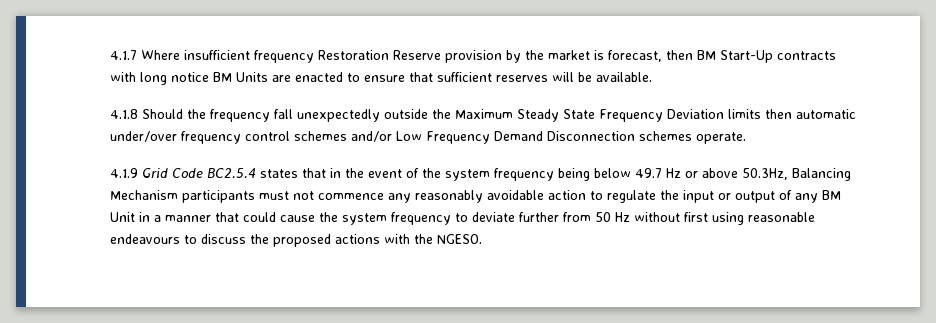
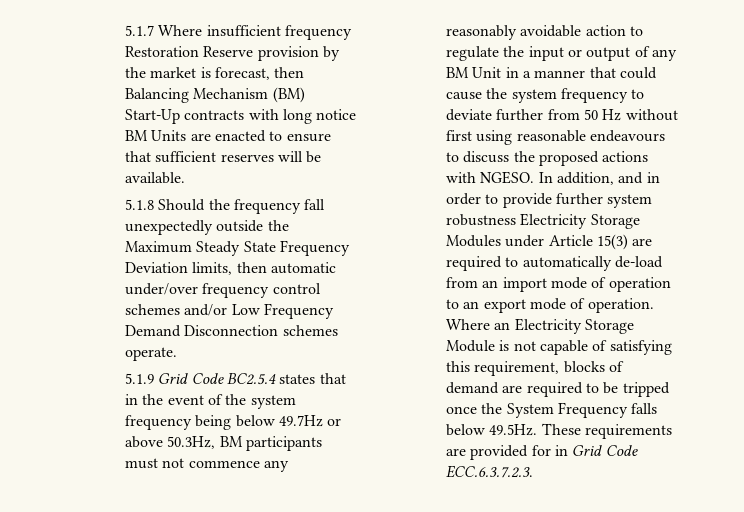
[110,50,138,60] 4.1.7 -> [125,25,155,36] 5.1.7
[697,50,717,60] BM -> [125,87,305,103] Balancing Mechanism (BM)
[110,109,139,119] 4.1.8 -> [125,199,155,210] 5.1.8
[728,109,762,119] limits -> [192,262,233,275] limits,
[110,168,139,178] 4.1.9 -> [125,373,155,384] 5.1.9
[635,168,682,178] 49.7 Hz -> [279,415,324,427] 49.7Hz
[792,168,852,181] [110,190,179,200] Balancing Mechanism -> [219,436,243,447] BM
[414,234,483,244] the NGESO. -> [480,171,660,185] [446,193,653,208] [446,213,640,229] [446,234,653,250] [446,256,664,271] [446,277,671,292] [446,298,654,313] [446,318,635,334] [446,340,672,355] [446,361,625,376] [446,382,670,397] [446,402,658,418] [446,423,673,439] [446,445,638,460] [446,465,534,478] NGESO. In addition, and in order to provide further system robustness Electricity Storage Modules under Article 15(3) are required to automatically de-load from an import mode of operation to an export mode of operation. Where an Electricity Storage Module is not capable of satisfying this requirement, blocks of demand are required to be tripped once the System Frequency falls below 49.5Hz. These requirements are provided for in Grid Code ECC.6.3.7.2.3.

